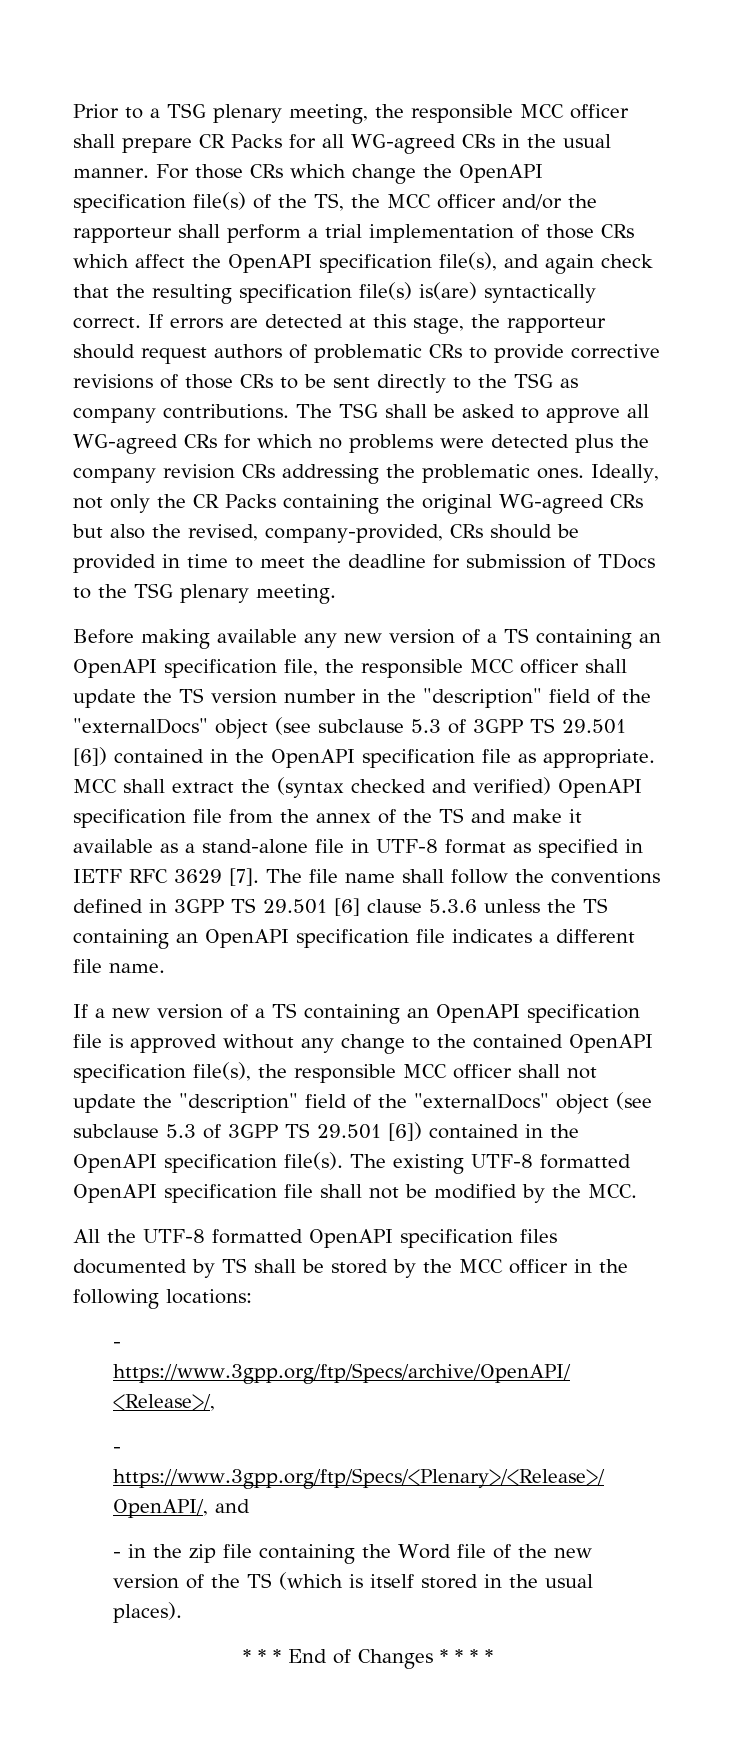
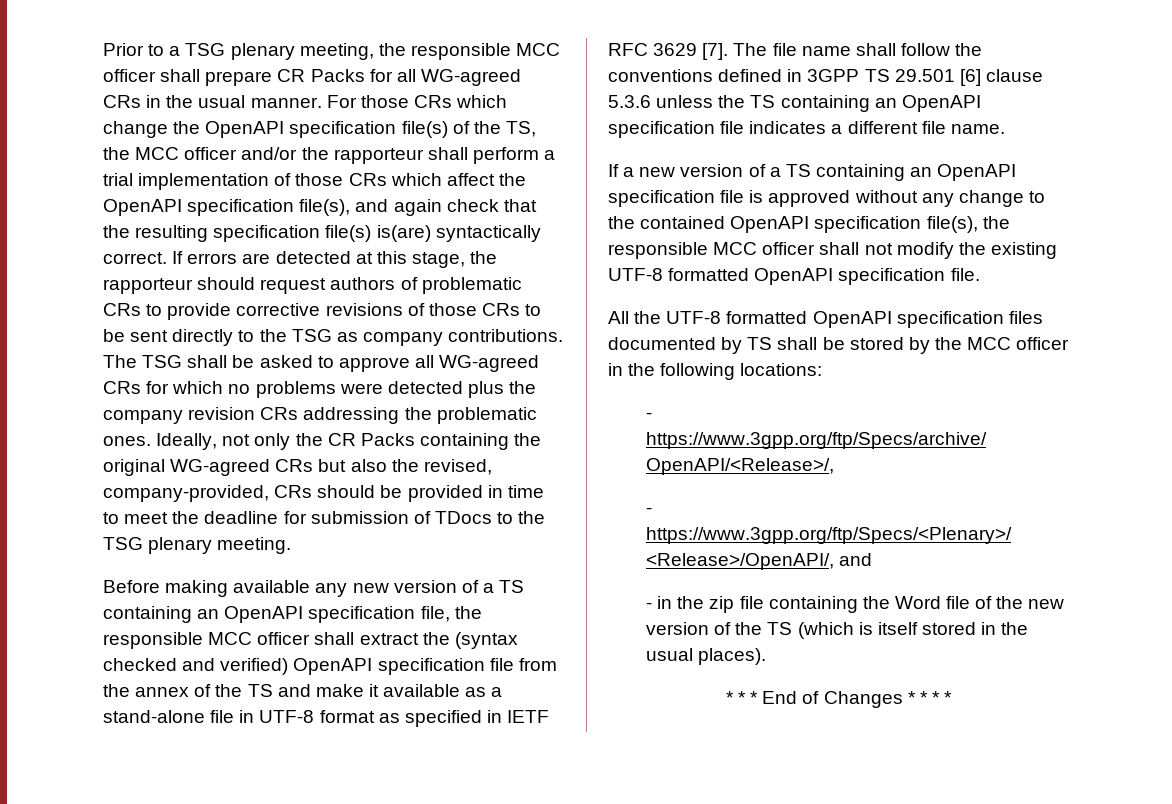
[73,688,651,708] [73,717,626,739] [73,747,655,768] [73,779,165,793] update the TS version number in the "description" field of the "externalDocs" object (see subclause 5.3 of 3GPP TS 29.501 [6]) contained in the OpenAPI specification file as appropriate. MCC shall -> (355, 638) none
[73,1092,652,1114] [73,1122,579,1141] [73,1152,386,1173] update the "description" field of the "externalDocs" object (see subclause 5.3 of 3GPP TS 29.501 [6]) contained in the OpenAPI specification file(s). The -> [896,242,986,259] modify the
[284,1184,637,1203] file shall not be modified by the MCC. -> [950,268,980,281] file.

